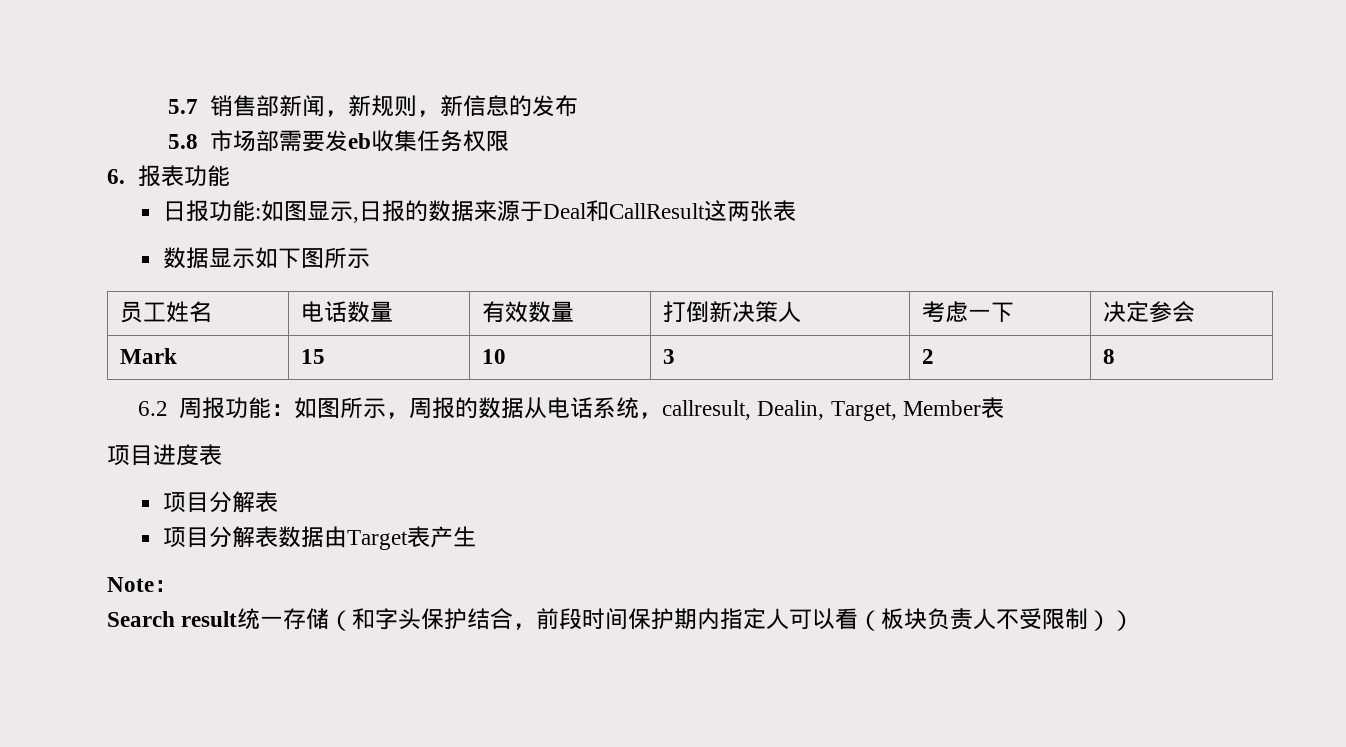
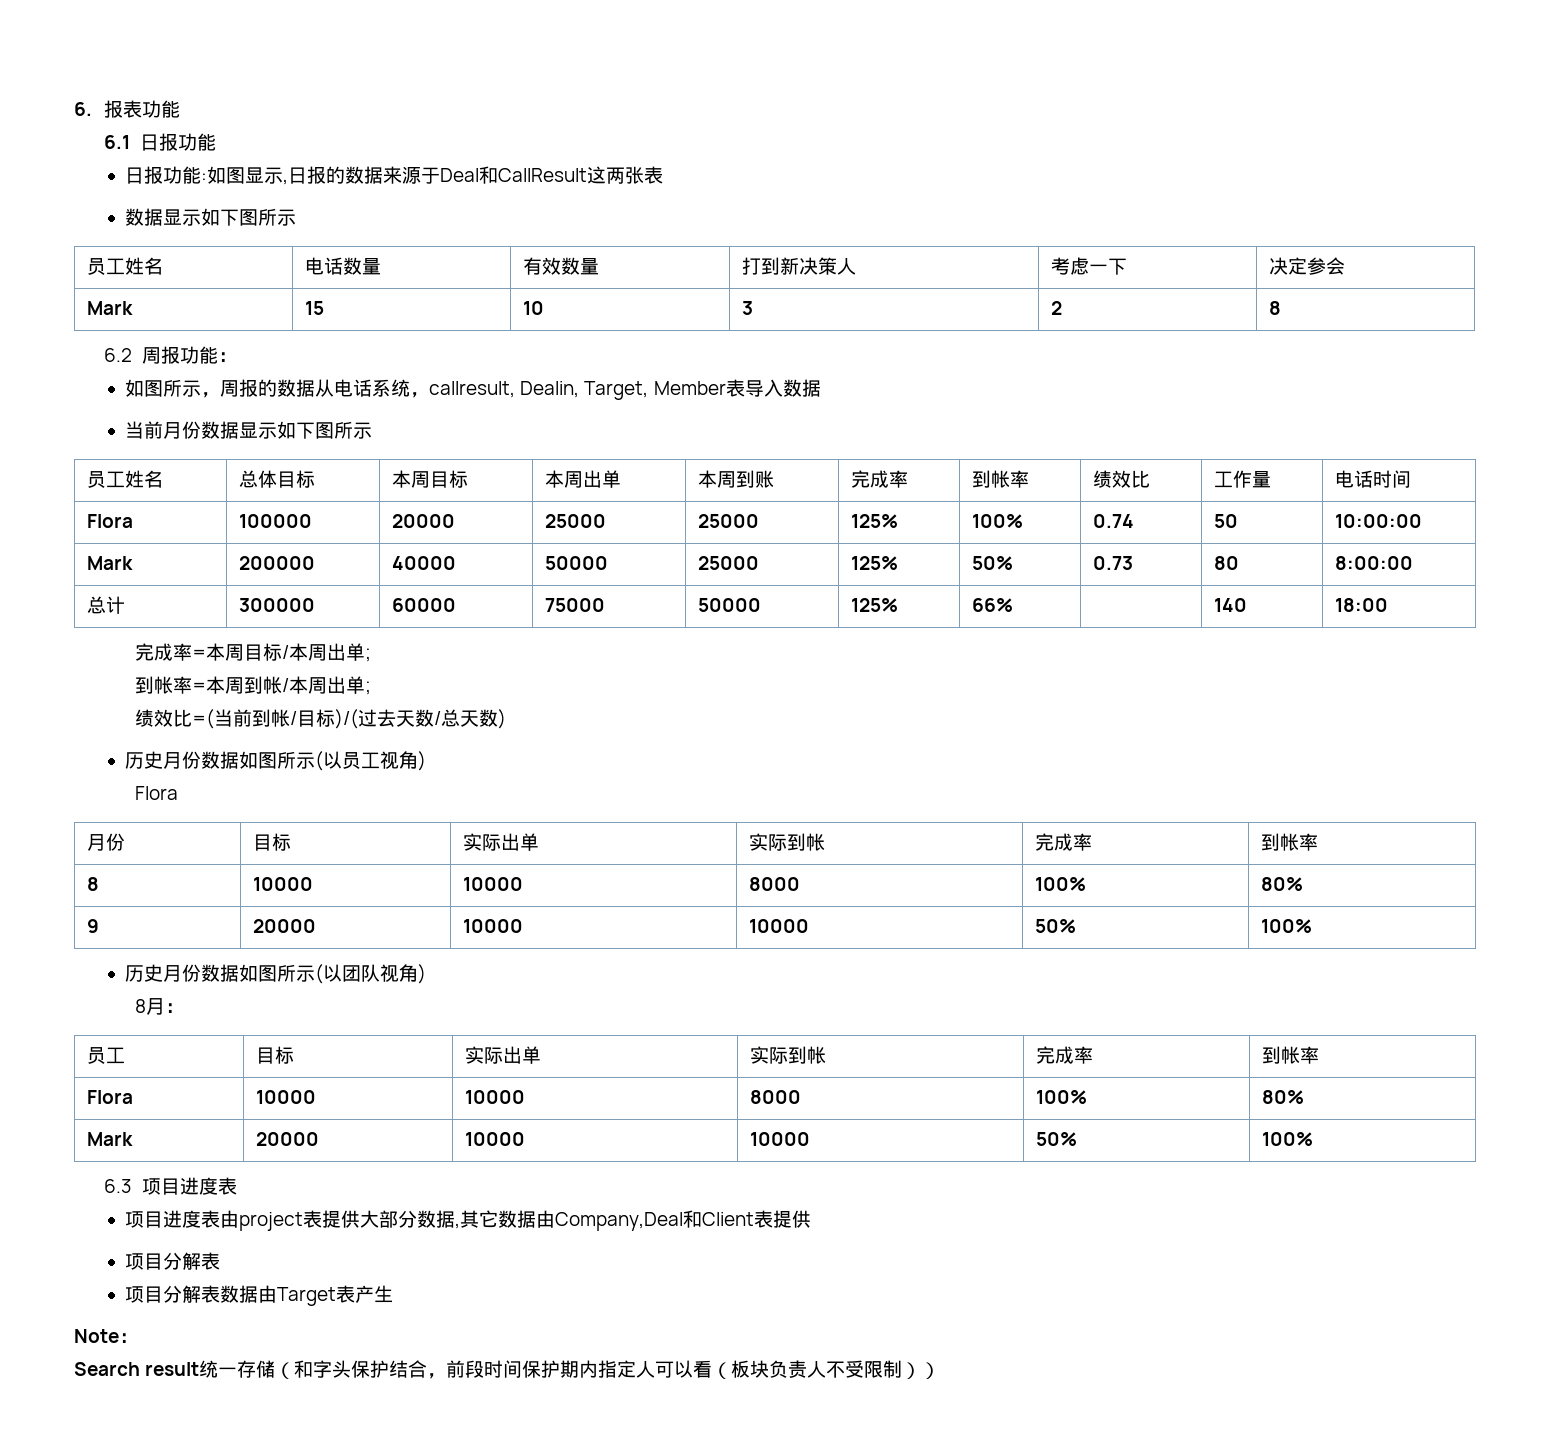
[168,95,578,117] [168,130,509,152] 5.7销售部新闻，新规则，新信息的发布 // 5.8市场部需要发eb收集任务权限 // -> (74, 109) none
(230, 176) none -> [104,133,216,151] // 6.1日报功能
[685,301,709,323] 倒 -> [761,257,781,275] 到
(295, 410) none -> (237, 357) //
[107,444,222,466] // 项目进度表 -> [744,379,821,397] [125,421,373,439] [87,470,164,488] [239,470,316,488] [392,470,469,488] [545,470,622,488] [698,470,775,488] [851,470,909,488] [972,470,1030,488] [1093,470,1151,488] [1214,470,1272,488] [1335,470,1412,488] [87,514,134,528] [239,514,313,528] [392,514,456,528] [545,514,607,528] [698,514,760,528] [851,514,899,528] [972,514,1024,528] [1093,514,1135,528] [1214,514,1239,528] [1335,514,1423,528] [87,556,134,570] [239,556,316,570] [392,556,457,570] [545,556,609,570] [698,556,760,570] [851,556,899,570] [972,556,1014,570] [1093,556,1134,570] [1214,556,1240,570] [1335,556,1414,570] [87,596,126,614] [239,598,316,612] [392,598,457,612] [545,598,606,612] [698,598,762,612] [851,598,899,612] [972,598,1014,612] [1214,598,1248,612] [1335,598,1389,612] [134,643,371,662] [134,676,371,695] [134,709,506,729] [125,751,427,771] [134,786,178,800] [87,833,126,851] [253,833,292,851] [463,833,540,851] [749,833,826,851] [1035,833,1093,851] [1261,833,1319,851] [87,877,100,891] [253,877,314,891] [463,877,524,891] [749,877,801,891] [1035,877,1087,891] [1261,877,1304,891] [87,919,100,933] [253,919,317,933] [463,919,524,933] [749,919,810,933] [1035,919,1077,933] [1261,919,1313,933] [125,964,427,984] [134,998,184,1015] [87,1047,126,1064] [256,1046,295,1064] [465,1046,542,1064] [750,1046,827,1064] [1036,1046,1094,1064] [1262,1046,1320,1064] [87,1090,134,1104] [256,1090,317,1104] [465,1090,526,1104] [750,1090,802,1104] [1036,1090,1088,1104] [1262,1090,1305,1104] [87,1132,134,1146] [256,1132,320,1146] [465,1132,526,1146] [750,1132,811,1146] [1036,1132,1078,1146] [1262,1132,1314,1146] [104,1177,237,1195] [125,1210,812,1231] 导入数据 // 当前月份数据显示如下图所示 // 员工姓名 | 总体目标 | 本周目标 | 本周出单 | 本周到账 | 完成率 | 到帐率 | 绩效比 | 工作量 | 电话时间 // Flora | 100000 | 20000 | 25000 | 25000 | 125% | 100% | 0.74 | 50 | 10:00:00 // Mark | 200000 | 40000 | 50000 | 25000 | 125% | 50% | 0.73 | 80 | 8:00:00 // 总计 | 300000 | 60000 | 75000 | 50000 | 125% | 66% | | 140 | 18:00 // 完成率=本周目标/本周出单; // 到帐率=本周到帐/本周出单; // 绩效比=(当前到帐/目标)/(过去天数/总天数) // 历史月份数据如图所示(以员工视角) // Flora // 月份 | 目标 | 实际出单 | 实际到帐 | 完成率 | 到帐率 // 8 | 10000 | 10000 | 8000 | 100% | 80% // 9 | 20000 | 10000 | 10000 | 50% | 100% // 历史月份数据如图所示(以团队视角) // 8月： // 员工 | 目标 | 实际出单 | 实际到帐 | 完成率 | 到帐率 // Flora | 10000 | 10000 | 8000 | 100% | 80% // Mark | 20000 | 10000 | 10000 | 50% | 100% // 6.3项目进度表 // 项目进度表由project表提供大部分数据,其它数据由Company,Deal和Client表提供

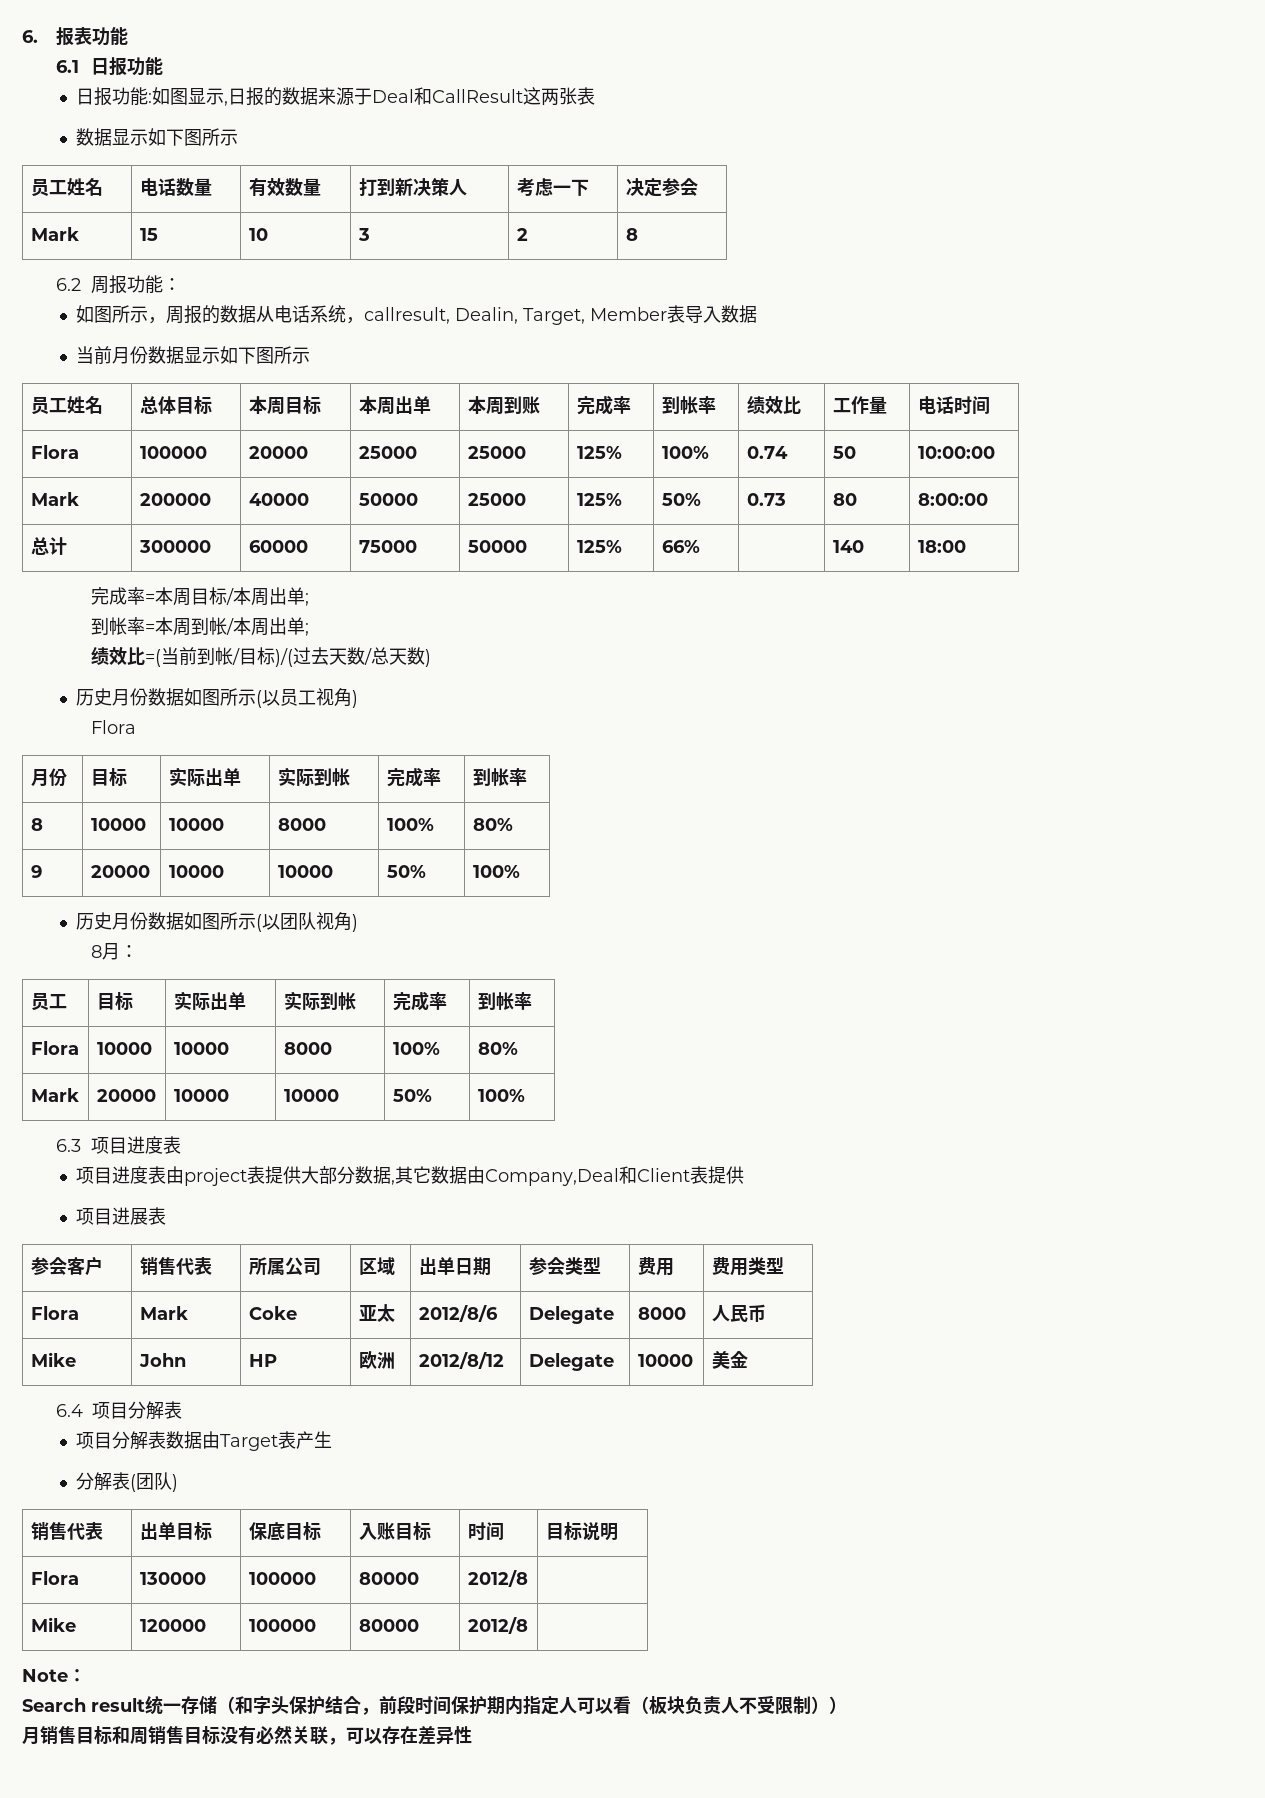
(164, 1261) none -> [112,1207,167,1225] [30,1256,103,1276] [139,1257,212,1276] [248,1257,321,1276] [358,1257,395,1275] [418,1257,491,1276] [528,1257,601,1275] [637,1257,674,1276] [711,1257,784,1276] [30,1306,79,1320] [139,1306,188,1320] [248,1306,297,1320] [358,1304,395,1322] [418,1305,498,1322] [528,1306,614,1324] [637,1307,686,1320] [711,1304,766,1322] [30,1352,76,1367] [138,1353,186,1367] [248,1354,277,1367] [358,1351,395,1369] [418,1352,504,1369] [528,1353,614,1371] [637,1354,693,1367] [711,1350,748,1369] [56,1402,129,1419] 进展表 // 参会客户 | 销售代表 | 所属公司 | 区域 | 出单日期 | 参会类型 | 费用 | 费用类型 // Flora | Mark | Coke | 亚太 | 2012/8/6 | Delegate | 8000 | 人民币 // Mike | John | HP | 欧洲 | 2012/8/12 | Delegate | 10000 | 美金 // 6.4项目
(394, 1294) none -> [76,1472,179,1492] [30,1522,103,1541] [139,1522,212,1540] [248,1522,321,1540] [358,1522,431,1540] [467,1522,504,1541] [545,1522,618,1541] [30,1571,79,1585] [139,1572,206,1585] [248,1572,316,1585] [358,1572,419,1585] [467,1570,528,1587] [30,1617,76,1632] [139,1619,206,1632] [248,1619,316,1632] [358,1619,419,1632] [467,1617,528,1634] // 分解表(团队) // 销售代表 | 出单目标 | 保底目标 | 入账目标 | 时间 | 目标说明 // Flora | 130000 | 100000 | 80000 | 2012/8 | // Mike | 120000 | 100000 | 80000 | 2012/8 |
(941, 1370) none -> [22,1725,472,1745] // 月销售目标和周销售目标没有必然关联，可以存在差异性

